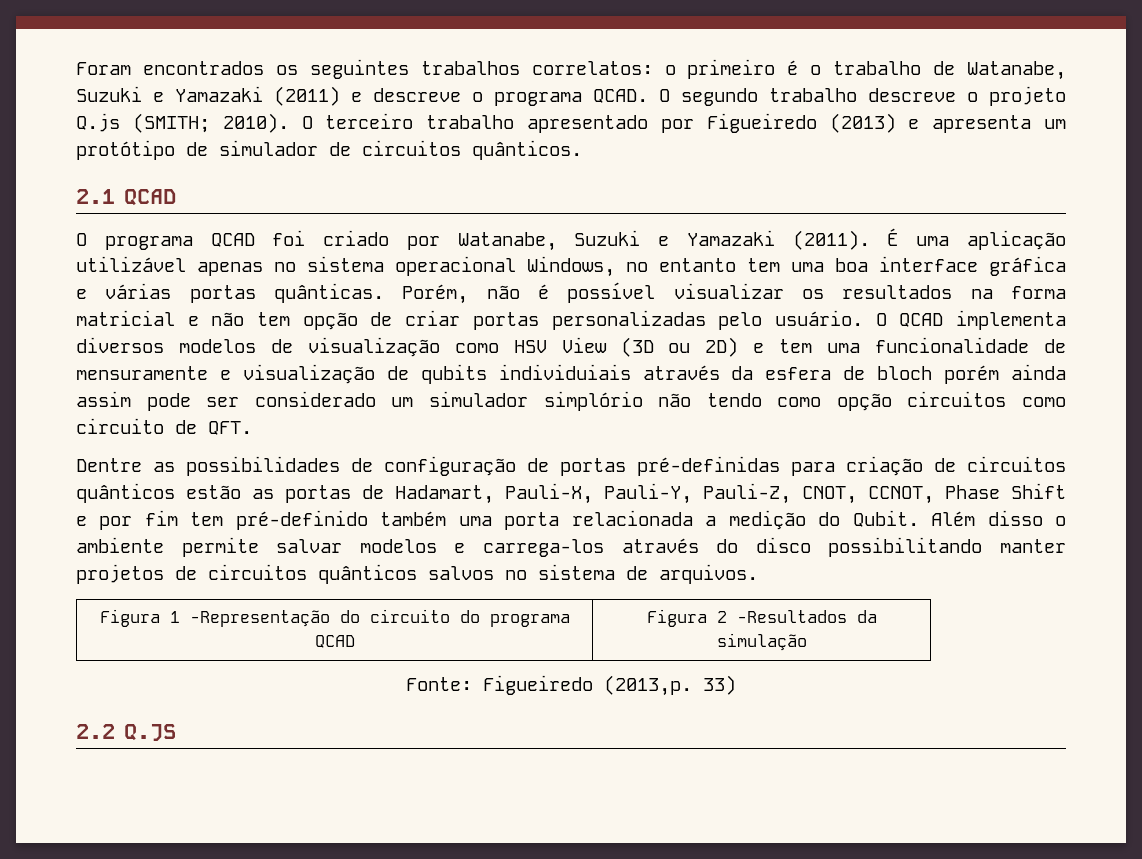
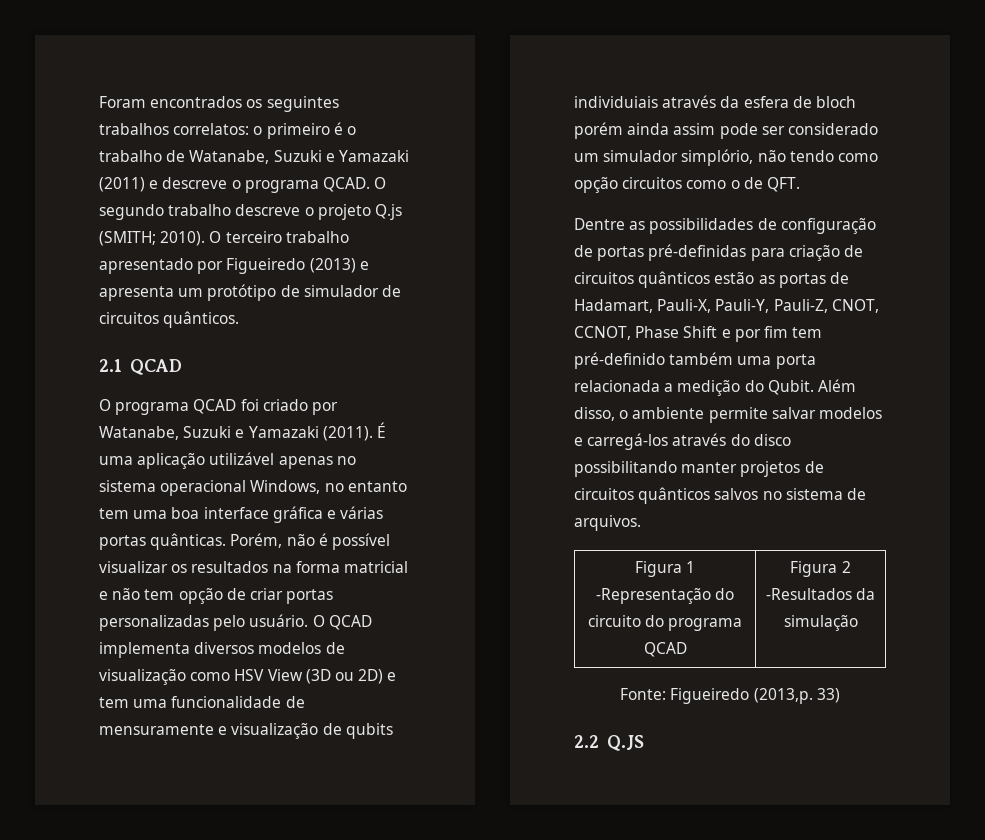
[543,391,643,411] simplório -> [681,149,754,166] simplório,
[76,418,164,434] circuito -> [730,180,740,189] o
[987,510,1043,526] disso -> [574,407,615,421] disso,
[483,539,604,557] carrega-los -> [587,433,669,450] carregá-los

